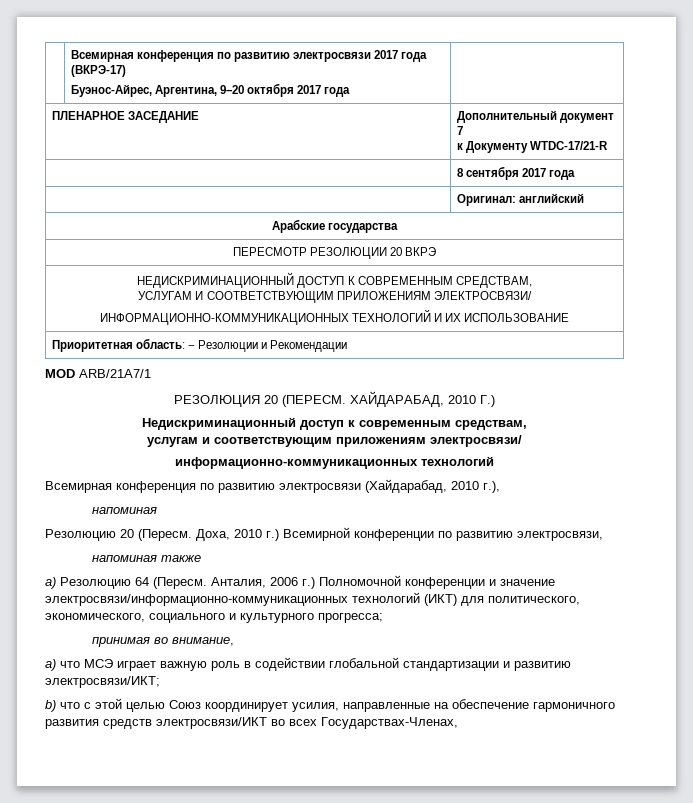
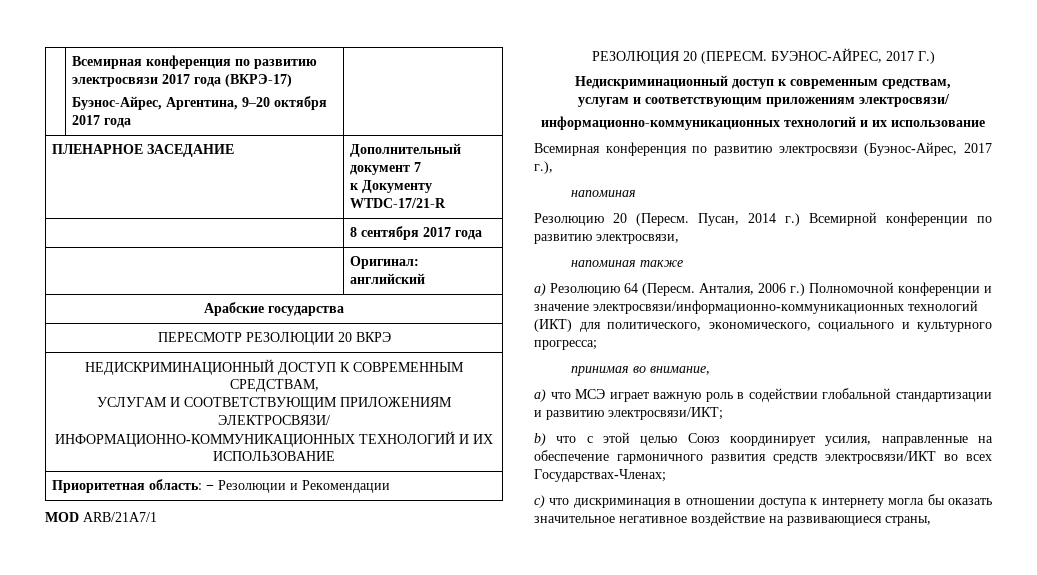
[350,391,476,407] ХАЙДАРАБАД, 2010 -> [770,48,914,63] БУЭНОС-АЙРЕС, 2017
[45,479,479,493] // Всемирная конференция по развитию электросвязи (Хайдарабад, 2010 -> [860,120,985,127] [534,142,992,156] и их использование // Всемирная конференция по развитию электросвязи (Буэнос-Айрес, 2017
[196,529,262,541] Доха, 2010 -> [698,213,776,226] Пусан, 2014
[321,717,458,729] Государствах-Членах, -> [534,469,666,482] [534,494,992,508] [534,512,931,526] Государствах-Членах; // c) что дискриминация в отношении доступа к интернету могла бы оказать значительное негативное воздействие на развивающиеся страны,

